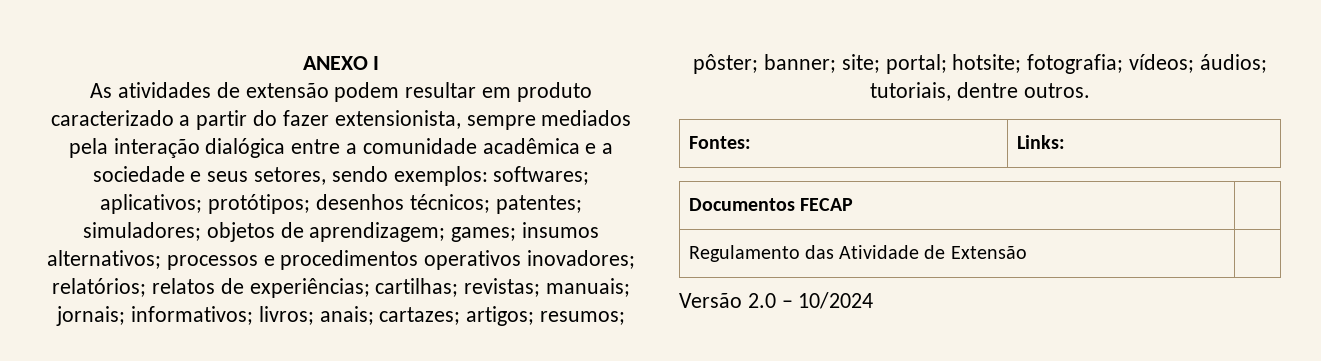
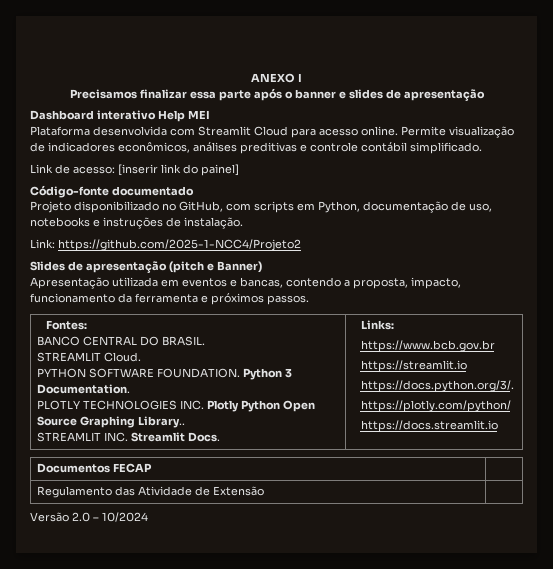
[90,82,592,102] [50,110,632,130] [68,138,614,158] [92,166,590,186] [100,194,582,214] [82,222,600,242] [46,250,636,270] [52,278,630,298] [56,306,625,326] [693,54,1267,74] [870,82,1090,101] [688,136,751,149] [1016,135,1065,149] As atividades de extensão podem resultar em produto caracterizado a partir do fazer extensionista, sempre mediados pela interação dialógica entre a comunidade acadêmica e a sociedade e seus setores, sendo exemplos: softwares; aplicativos; protótipos; desenhos técnicos; patentes; simuladores; objetos de aprendizagem; games; insumos alternativos; processos e procedimentos operativos inovadores; relatórios; relatos de experiências; cartilhas; revistas; manuais; jornais; informativos; livros; anais; cartazes; artigos; resumos; pôster; banner; site; portal; hotsite; fotografia; vídeos; áudios; tutoriais, dentre outros. // Fontes: | Links: -> [69,88,485,101] [30,110,210,122] [30,126,514,138] [30,142,482,154] [30,164,239,176] [30,185,194,198] [30,201,492,213] [30,217,243,229] [30,239,301,251] [30,261,262,273] [30,277,461,289] [30,293,309,305] [45,320,87,330] [37,336,206,346] [37,352,142,362] [37,368,293,380] [37,384,131,394] [37,400,316,412] [37,416,186,428] [37,432,221,442] [360,320,394,330] [360,340,495,352] [360,360,467,372] [360,380,514,392] [360,400,511,412] [360,420,498,432] Precisamos finalizar essa parte após o banner e slides de apresentação // Dashboard interativo Help MEI // Plataforma desenvolvida com Streamlit Cloud para acesso online. Permite visualização de indicadores econômicos, análises preditivas e controle contábil simplificado. // Link de acesso: [inserir link do painel] // Código-fonte documentado // Projeto disponibilizado no GitHub, com scripts em Python, documentação de uso, notebooks e instruções de instalação. // Link: https://github.com/2025-1-NCC4/Projeto2 // Slides de apresentação (pitch e Banner) // Apresentação utilizada em eventos e bancas, contendo a proposta, impacto, funcionamento da ferramenta e próximos passos. // Fontes: // BANCO CENTRAL DO BRASIL. // STREAMLIT Cloud. // PYTHON SOFTWARE FOUNDATION. Python 3 Documentation. // PLOTLY TECHNOLOGIES INC. Plotly Python Open Source Graphing Library.. // STREAMLIT INC. Streamlit Docs. | Links: // https://www.bcb.gov.br // https://streamlit.io // https://docs.python.org/3/. // https://plotly.com/python/ // https://docs.streamlit.io

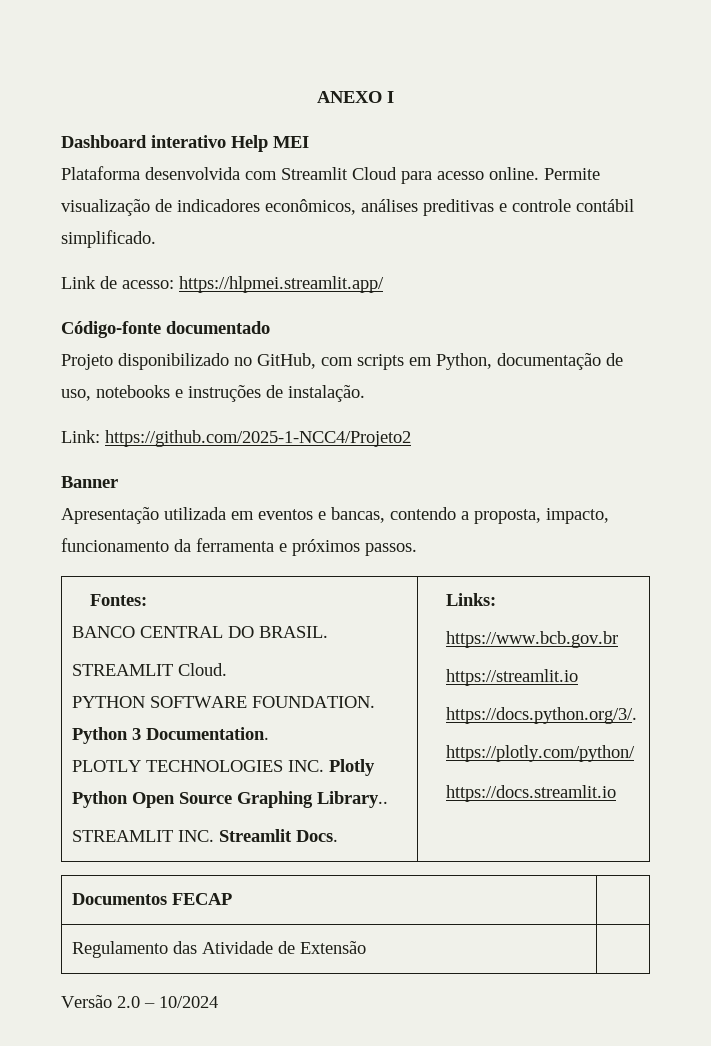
[69,88,485,101] // Precisamos finalizar essa parte após o banner e slides de apresentação -> (394, 97) none
[118,164,239,176] [inserir link do painel] -> [179,276,384,293] https://hlpmei.streamlit.app/
[30,261,262,273] Slides de apresentação (pitch e Banner) -> [61,476,118,488] Banner

